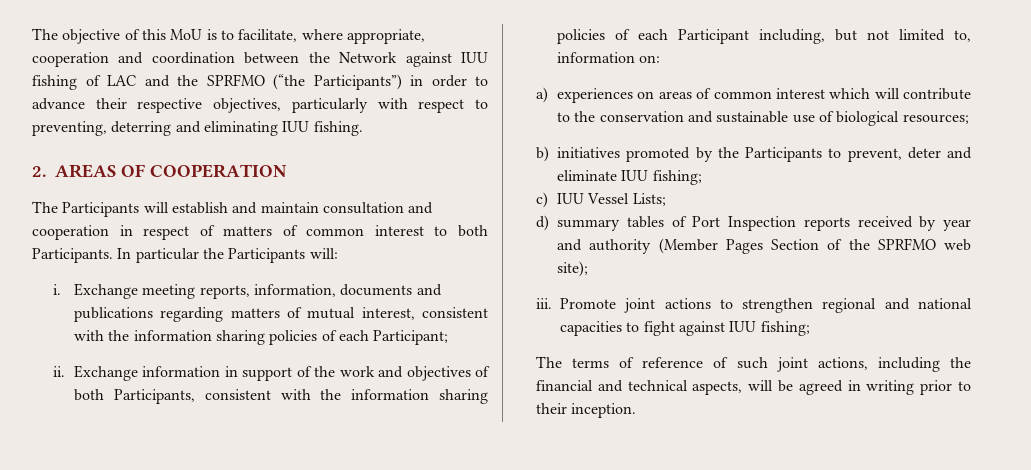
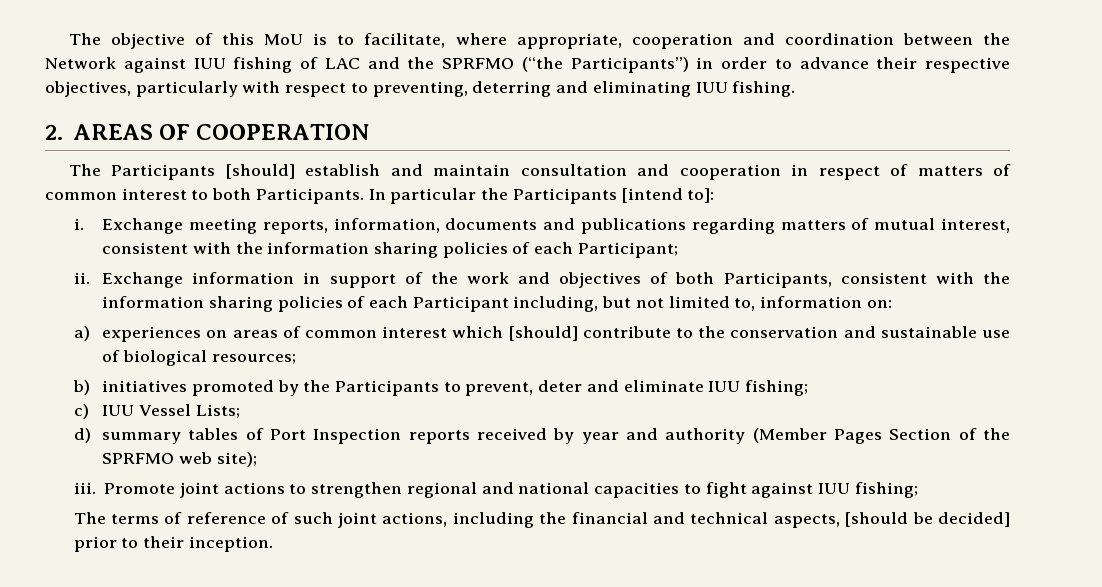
[143,202,169,213] will -> [225,164,295,179] [should]
[309,248,338,259] will: -> [621,188,715,203] [intend to]:
[874,88,900,99] will -> [508,326,578,341] [should]
[748,380,915,395] will be agreed in writing -> [845,512,1011,527] [should be decided]

